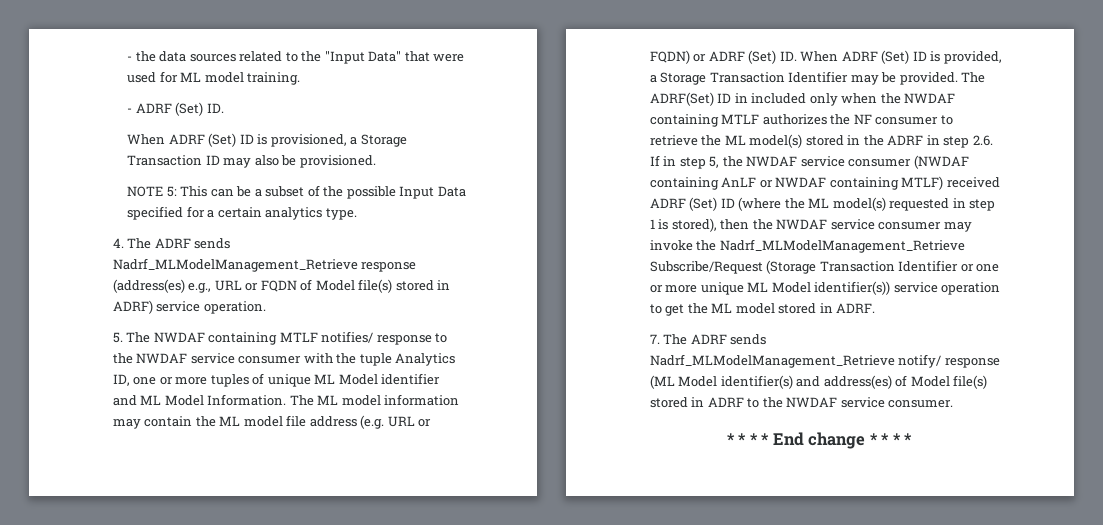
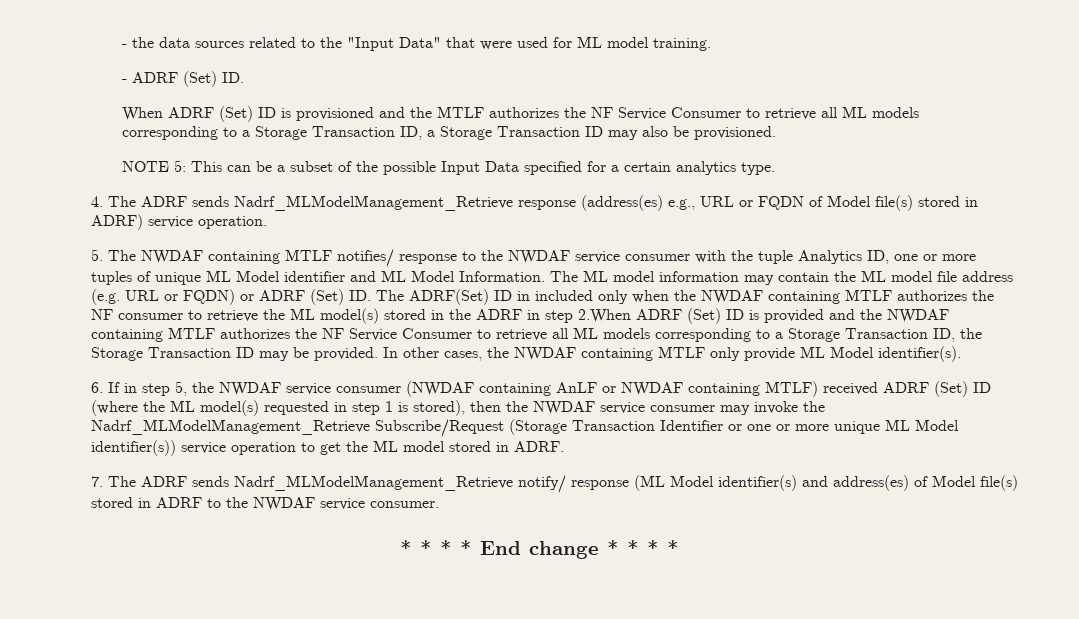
[270,134,347,147] provisioned, -> [296,106,920,121] [122,126,423,140] provisioned and the MTLF authorizes the NF Service Consumer to retrieve all ML models corresponding to a Storage Transaction ID,
[800,50,1002,64] [649,71,958,85] When ADRF (Set) ID is provided, a Storage Transaction Identifier may be provided. -> (372, 295) none
[972,135,993,146] 2.6. -> [578,308,950,324] [91,327,983,342] [91,346,962,362] [91,382,104,393] 2.When ADRF (Set) ID is provided and the NWDAF containing MTLF authorizes the NF Service Consumer to retrieve all ML models corresponding to a Storage Transaction ID, the Storage Transaction ID may be provided. In other cases, the NWDAF containing MTLF only provide ML Model identifier(s). // 6.

